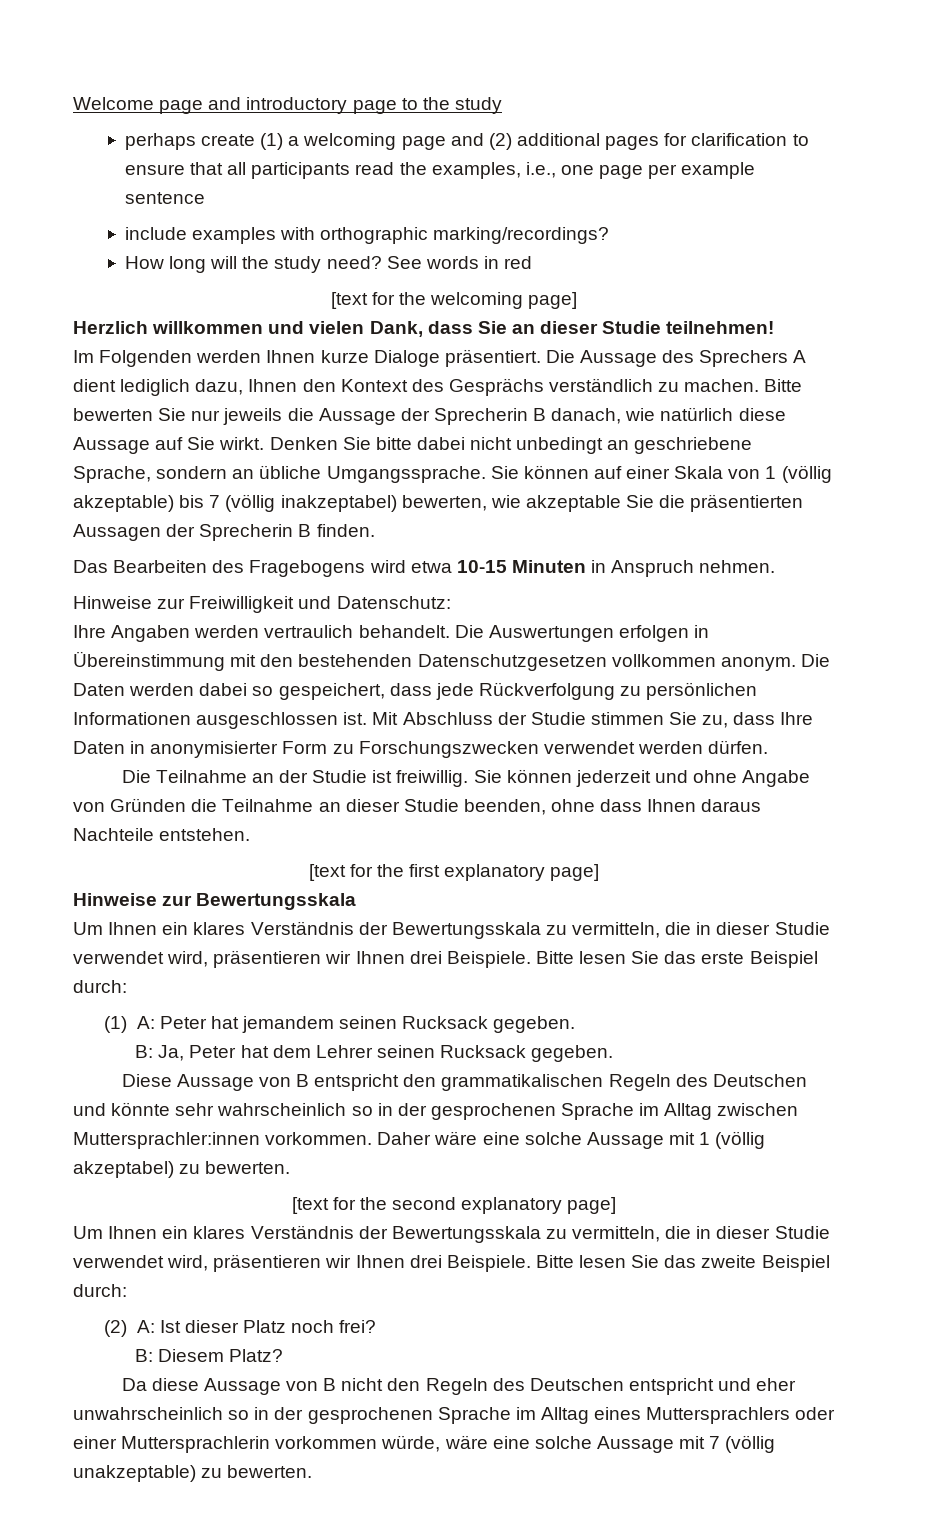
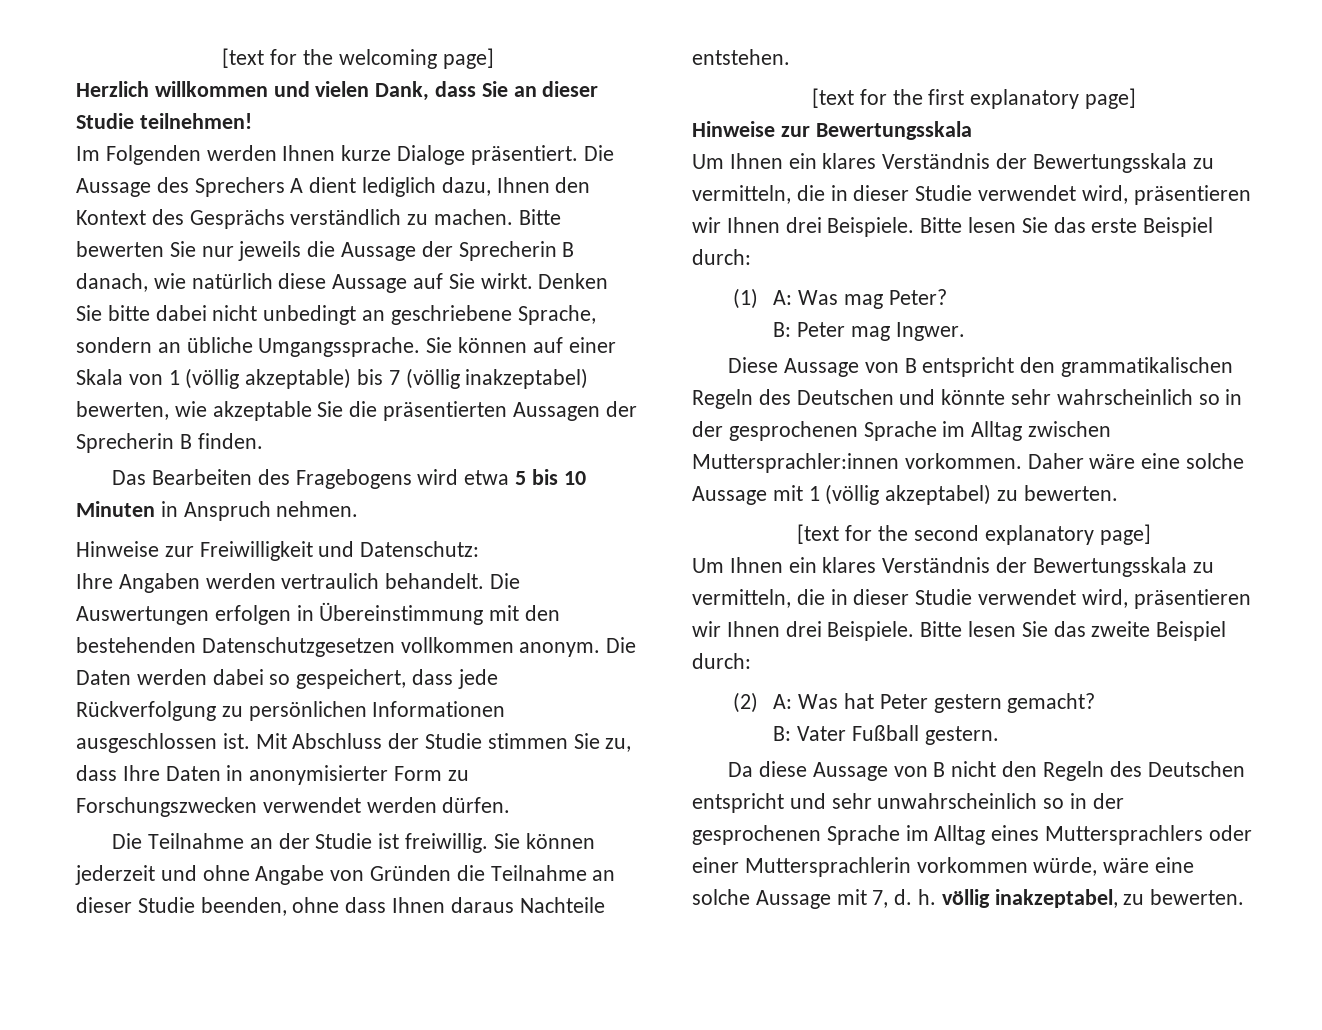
[73,97,502,114] [124,133,809,150] [124,162,756,179] [124,192,205,204] [124,227,610,244] [124,256,533,273] Welcome page and introductory page to the study // perhaps create (1) a welcoming page and (2) additional pages for clarification to ensure that all participants read the examples, i.e., one page per example sentence // include examples with orthographic marking/recordings? // How long will the study need? See words in red // -> (222, 58) none
[456,560,507,573] 10-15 -> [515,469,586,485] 5 bis 10
[159,1016,576,1033] [135,1045,614,1062] Peter hat jemandem seinen Rucksack gegeben. // B: Ja, Peter hat dem Lehrer seinen Rucksack gegeben. -> [798,289,947,309] [773,322,965,341] Was mag Peter? // B: Peter mag Ingwer.
[159,1320,377,1333] [135,1349,284,1362] Ist dieser Platz noch frei? // B: Diesem Platz? -> [798,693,1096,713] [773,725,999,745] Was hat Peter gestern gemacht? // B: Vater Fußball gestern.
[756,1378,797,1391] eher -> [831,793,872,809] sehr
[709,1435,776,1453] [73,1465,196,1482] 7 (völlig unakzeptable) -> [872,889,1118,908] 7, d. h. völlig inakzeptabel,

